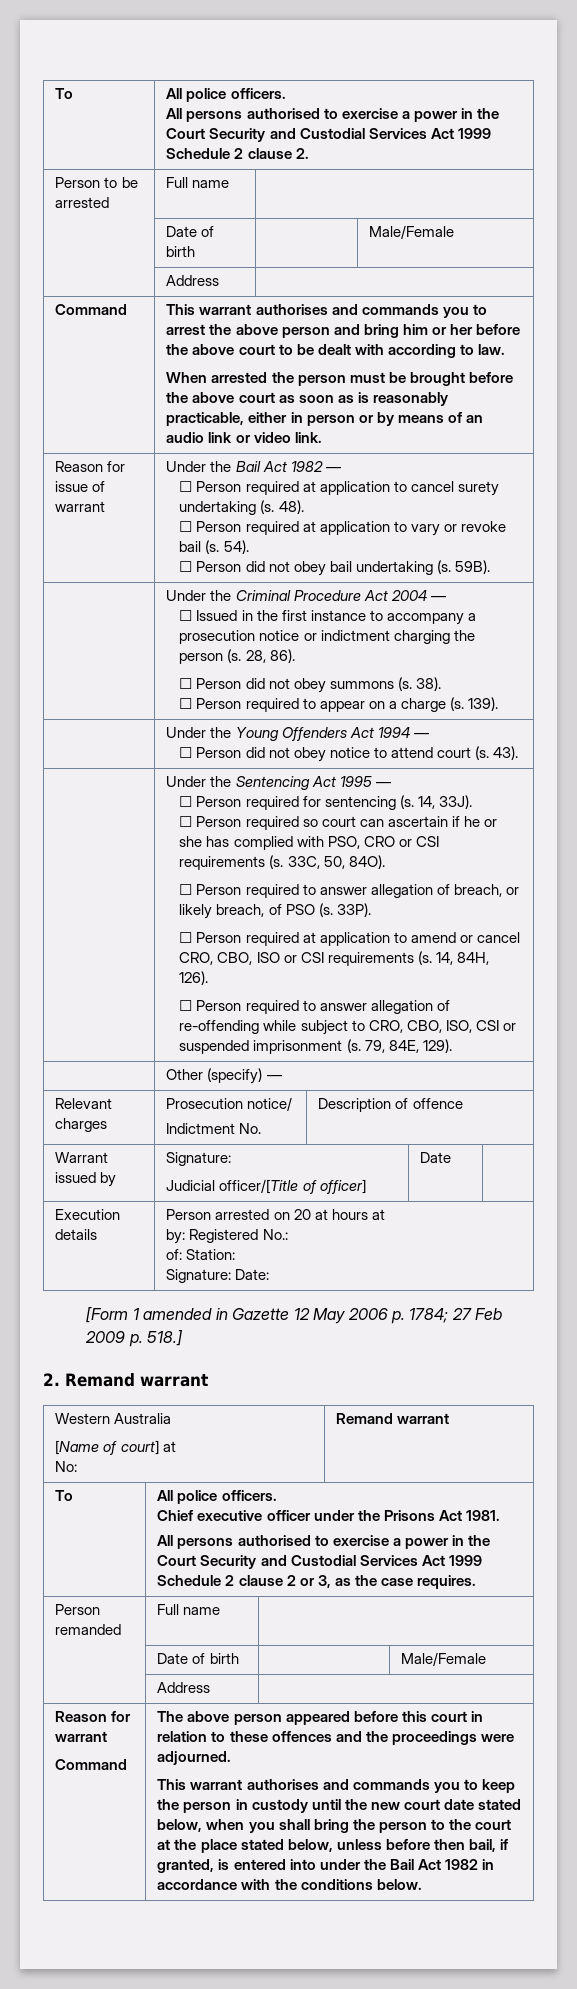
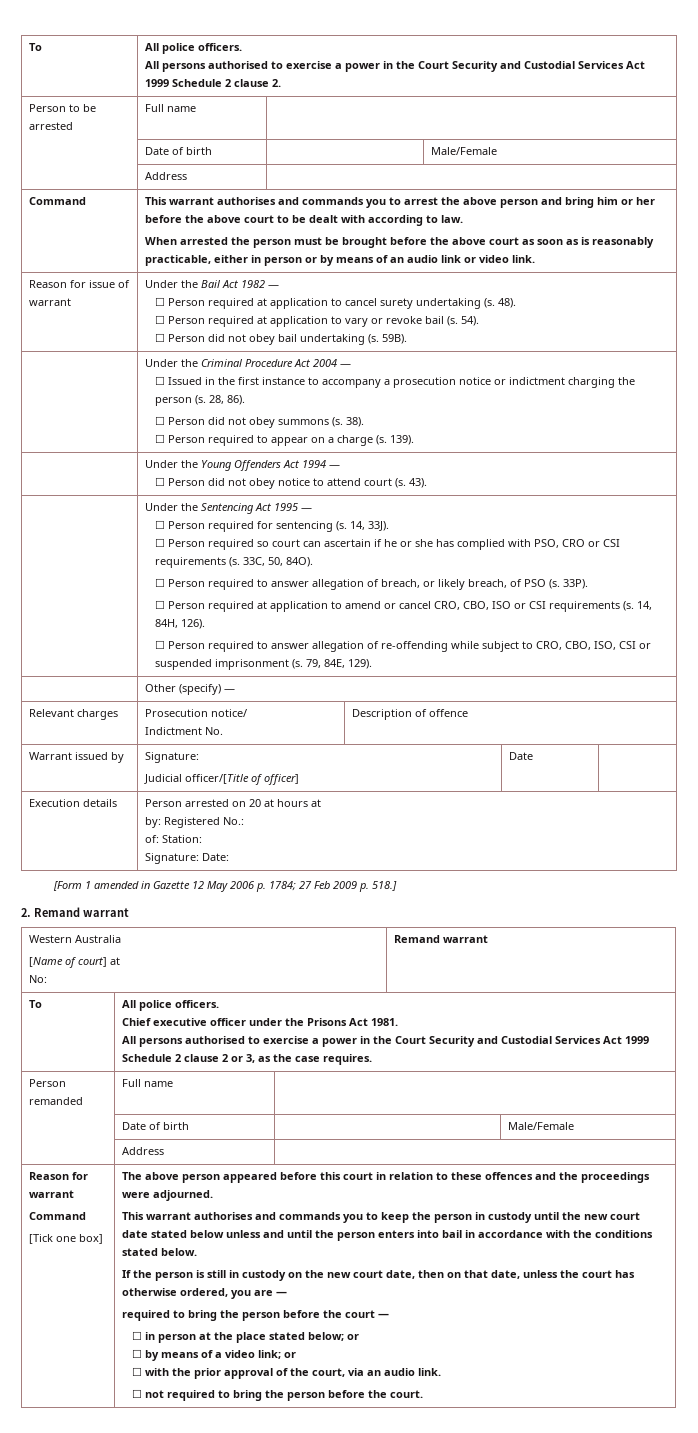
(128, 1764) none -> [28,1234,103,1244] // [Tick one box]
[157,1819,511,1833] [157,1839,508,1853] [157,1859,478,1873] below, when you shall bring the person to the court at the place stated below, unless before then bail, if granted, is entered into under the Bail Act 1982 -> [189,1230,462,1241] below unless and until the person enters into bail
(373, 1884) none -> [121,1248,158,1256] stated
(422, 1884) none -> [121,1270,635,1281] [121,1288,287,1299] [121,1310,389,1321] [131,1331,359,1343] [131,1349,296,1361] [131,1367,441,1379] [131,1389,423,1401] // If the person is still in custody on the new court date, then on that date, unless the court has otherwise ordered, you are — // required to bring the person before the court — // ☐ in person at the place stated below; or // ☐ by means of a video link; or // ☐ with the prior approval of the court, via an audio link. // ☐ not required to bring the person before the court.

